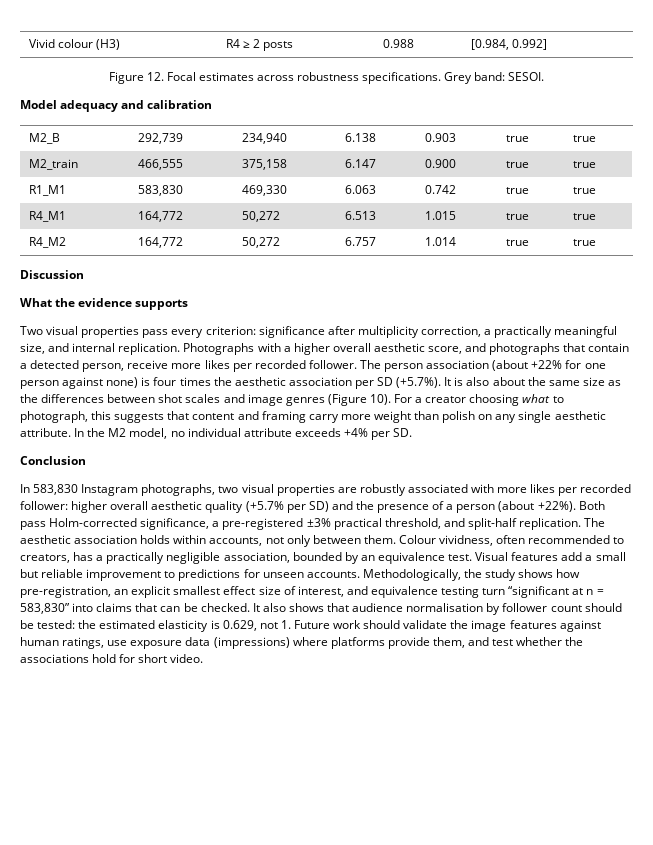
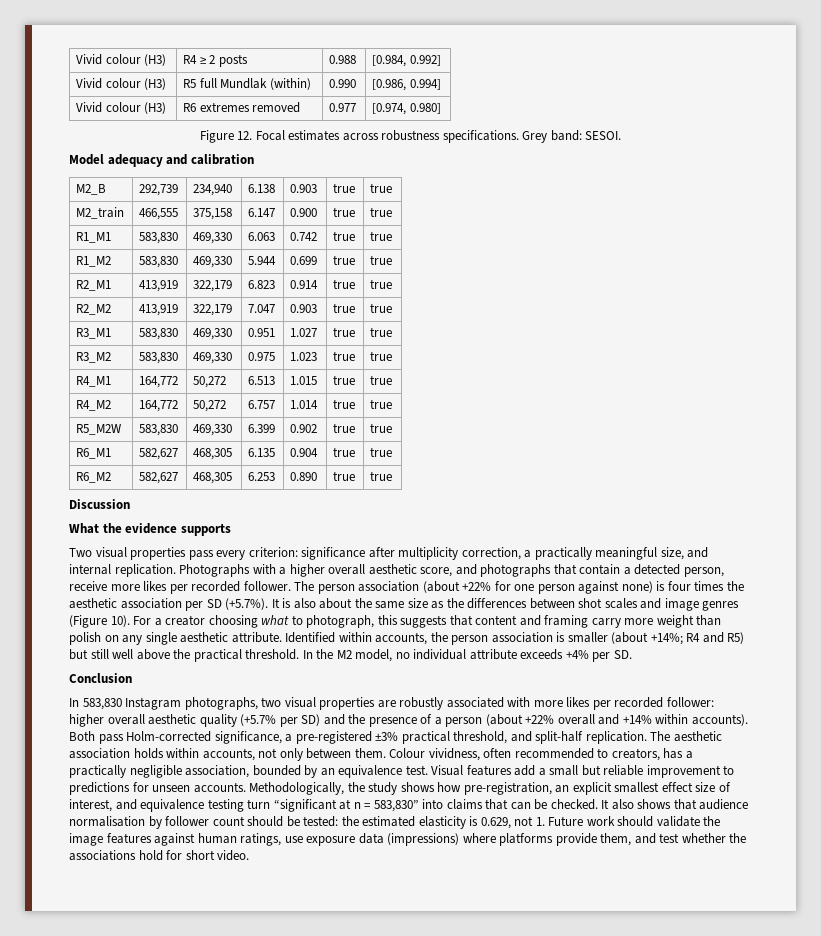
(547, 44) none -> [76,78,167,90] [183,78,311,90] [329,79,357,88] [372,79,441,91] [76,102,167,114] [183,102,301,113] [329,103,357,112] [372,103,441,115] // Vivid colour (H3) | R5 full Mundlak (within) | 0.990 | [0.986, 0.994] // Vivid colour (H3) | R6 extremes removed | 0.977 | [0.974, 0.980]
(596, 190) none -> [76,256,112,267] [139,256,179,268] [193,256,233,268] [248,256,277,265] [290,256,318,265] [333,255,356,265] [370,255,393,265] [76,280,112,291] [139,280,179,292] [193,280,233,292] [248,280,276,289] [290,280,319,289] [333,279,356,289] [370,279,393,289] [76,304,112,315] [139,304,179,316] [193,304,233,316] [248,304,276,313] [290,304,318,313] [333,303,356,313] [370,303,393,313] [76,328,112,339] [139,328,179,340] [193,328,233,340] [248,328,276,337] [290,328,318,337] [333,327,356,337] [370,327,393,337] [76,352,112,363] [139,352,179,364] [193,352,233,364] [248,352,276,361] [290,352,318,361] [333,351,356,361] [370,351,393,361] // R1_M2 | 583,830 | 469,330 | 5.944 | 0.699 | true | true // R2_M1 | 413,919 | 322,179 | 6.823 | 0.914 | true | true // R2_M2 | 413,919 | 322,179 | 7.047 | 0.903 | true | true // R3_M1 | 583,830 | 469,330 | 0.951 | 1.027 | true | true // R3_M2 | 583,830 | 469,330 | 0.975 | 1.023 | true | true
(596, 242) none -> [76,424,122,435] [139,424,179,436] [193,424,233,436] [248,424,276,433] [290,424,318,433] [333,423,356,433] [370,423,393,433] [76,448,112,459] [139,448,179,460] [193,448,233,460] [248,448,276,457] [290,448,319,457] [333,447,356,457] [370,447,393,457] [76,472,112,483] [139,472,179,484] [193,472,233,484] [248,472,276,481] [290,472,318,481] [333,471,356,481] [370,471,393,481] // R5_M2W | 583,830 | 469,330 | 6.399 | 0.902 | true | true // R6_M1 | 582,627 | 468,305 | 6.135 | 0.904 | true | true // R6_M2 | 582,627 | 468,305 | 6.253 | 0.890 | true | true
(71, 432) none -> [285,632,745,645] [69,649,300,662] Identified within accounts, the person association is smaller (about +14%; R4 and R5) but still well above the practical threshold.
[537,501,576,512] +22%). -> [525,714,748,726] +22% overall and +14% within accounts).

